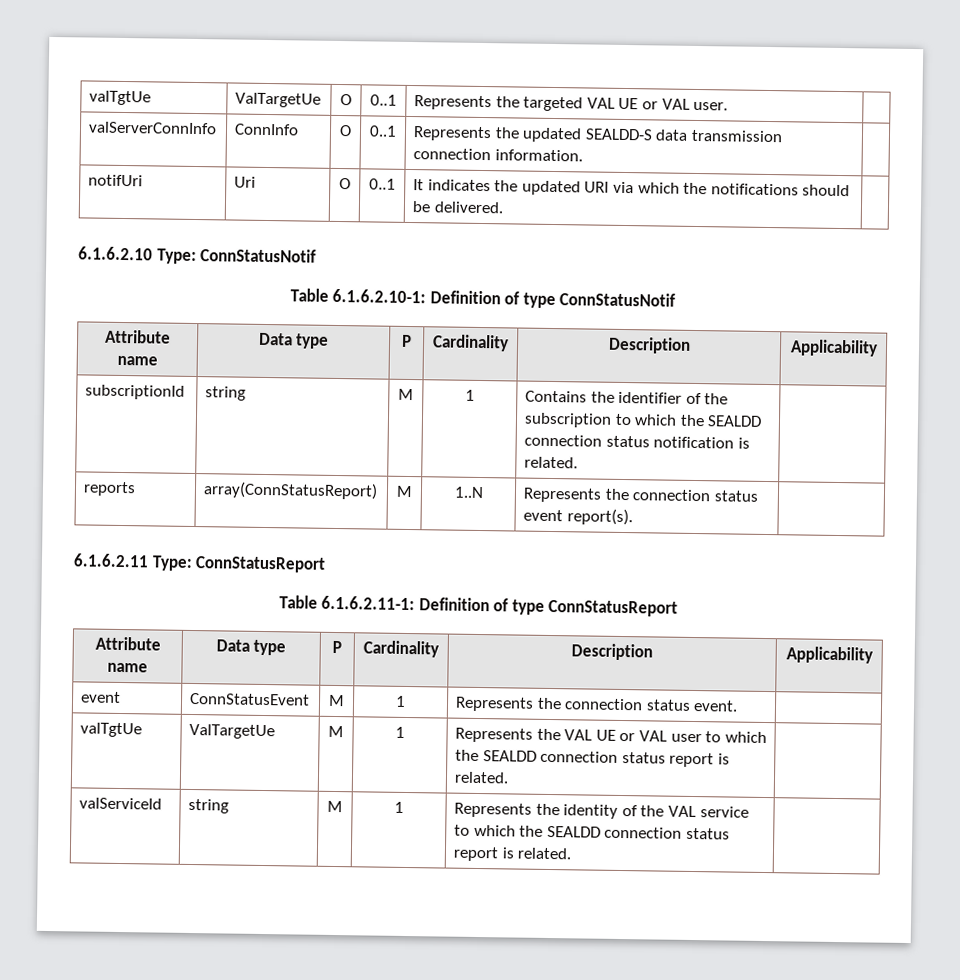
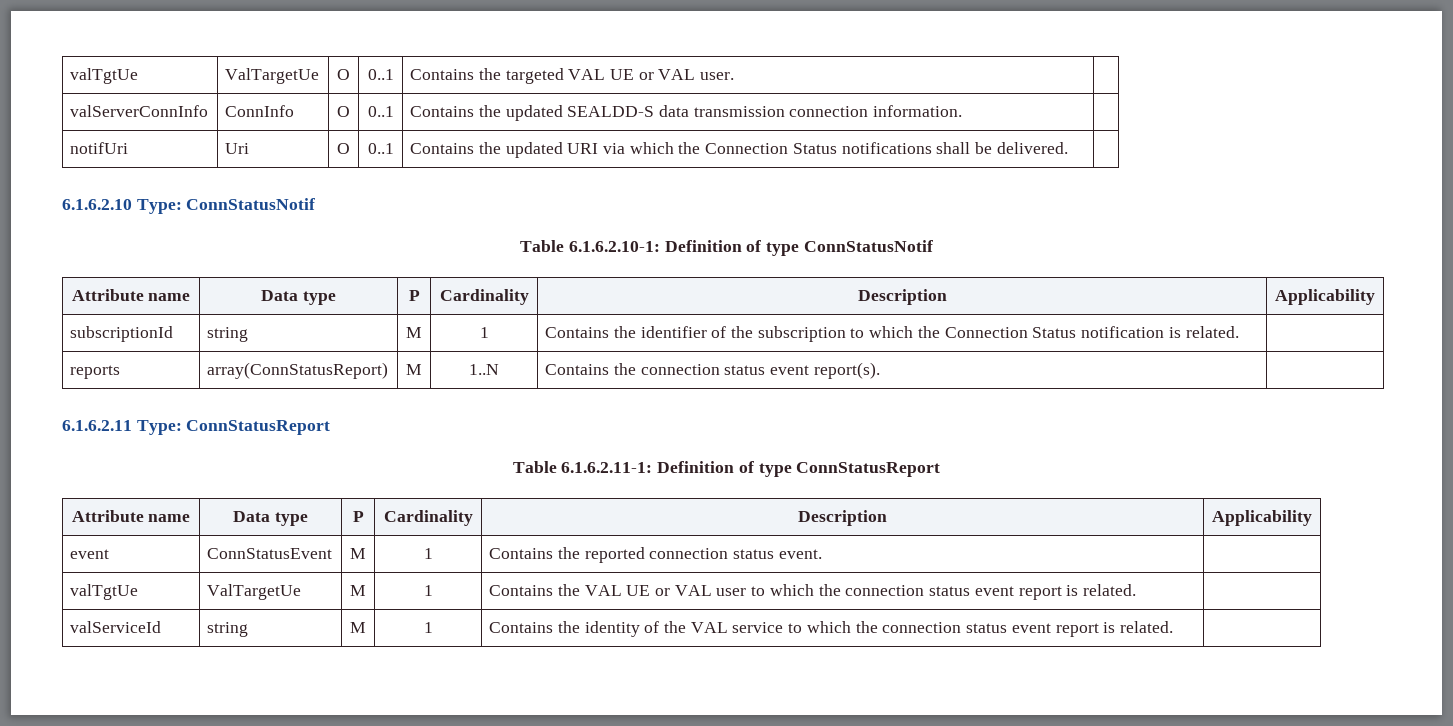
[414,95,493,111] Represents -> [410,69,475,80] Contains
[413,126,493,142] Represents -> [410,106,475,117] Contains
[413,179,491,192] It indicates -> [410,143,475,154] Contains
[710,183,851,197] notifications should -> [705,142,971,154] Connection Status notifications shall
[707,415,763,427] [524,434,650,448] SEALDD connection status -> [944,327,1077,338] Connection Status
[523,487,603,503] Represents -> [545,364,610,375] Contains
[455,696,562,712] Represents the -> [489,547,645,563] Contains the reported
[455,727,534,743] Represents -> [489,585,554,596] Contains
[482,750,666,764] SEALDD connection status -> [845,585,1014,596] connection status event
[454,802,533,818] Represents -> [489,622,554,633] Contains
[546,825,730,840] SEALDD connection status -> [882,622,1051,633] connection status event

